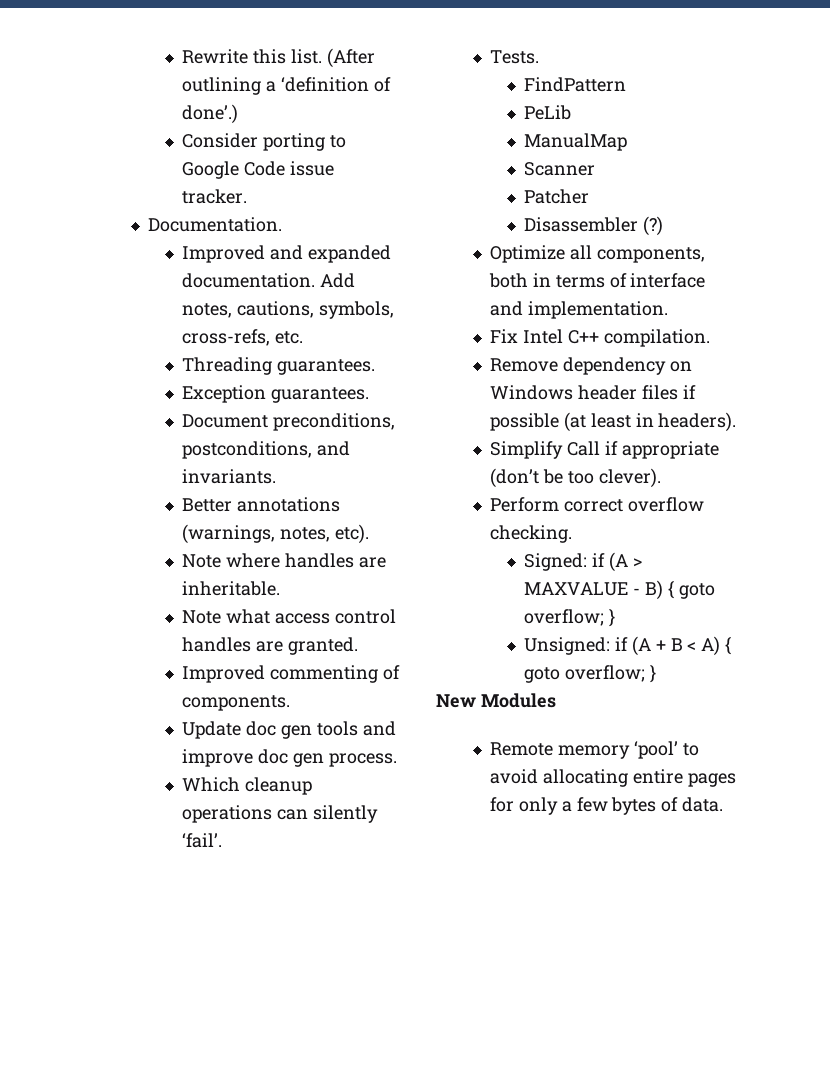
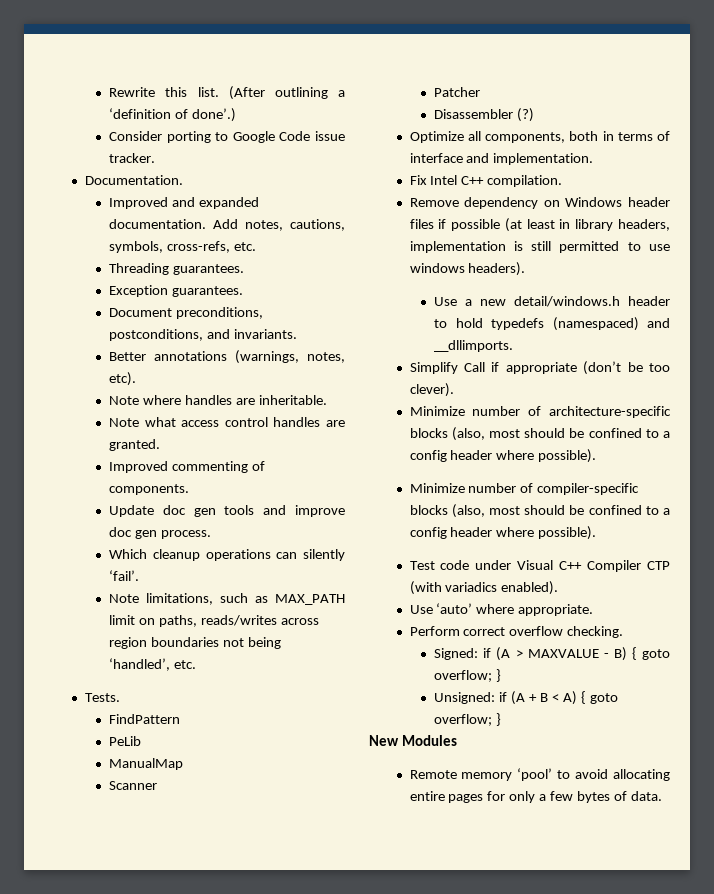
(223, 840) none -> [109,593,345,605] [109,615,319,627] [109,637,281,649] [109,658,197,671] // Note limitations, such as MAX_PATH limit on paths, reads/writes across region boundaries not being ‘handled’, etc.
[658,412,737,432] headers). -> [575,219,670,231] [409,241,670,253] [409,262,526,276] [434,296,670,307] [434,317,670,331] [434,340,514,352] library headers, implementation is still permitted to use windows headers). // Use a new detail/windows.h header to hold typedefs (namespaced) and __dllimports.
(661, 478) none -> [409,406,671,418] [409,427,671,441] [409,449,597,463] [409,483,640,495] [409,504,671,518] [409,526,597,540] [409,560,670,572] [409,581,559,595] [409,603,594,616] // Minimize number of architecture-specific blocks (also, most should be confined to a config header where possible). // Minimize number of compiler-specific blocks (also, most should be confined to a config header where possible). // Test code under Visual C++ Compiler CTP (with variadics enabled). // Use ‘auto’ where appropriate.

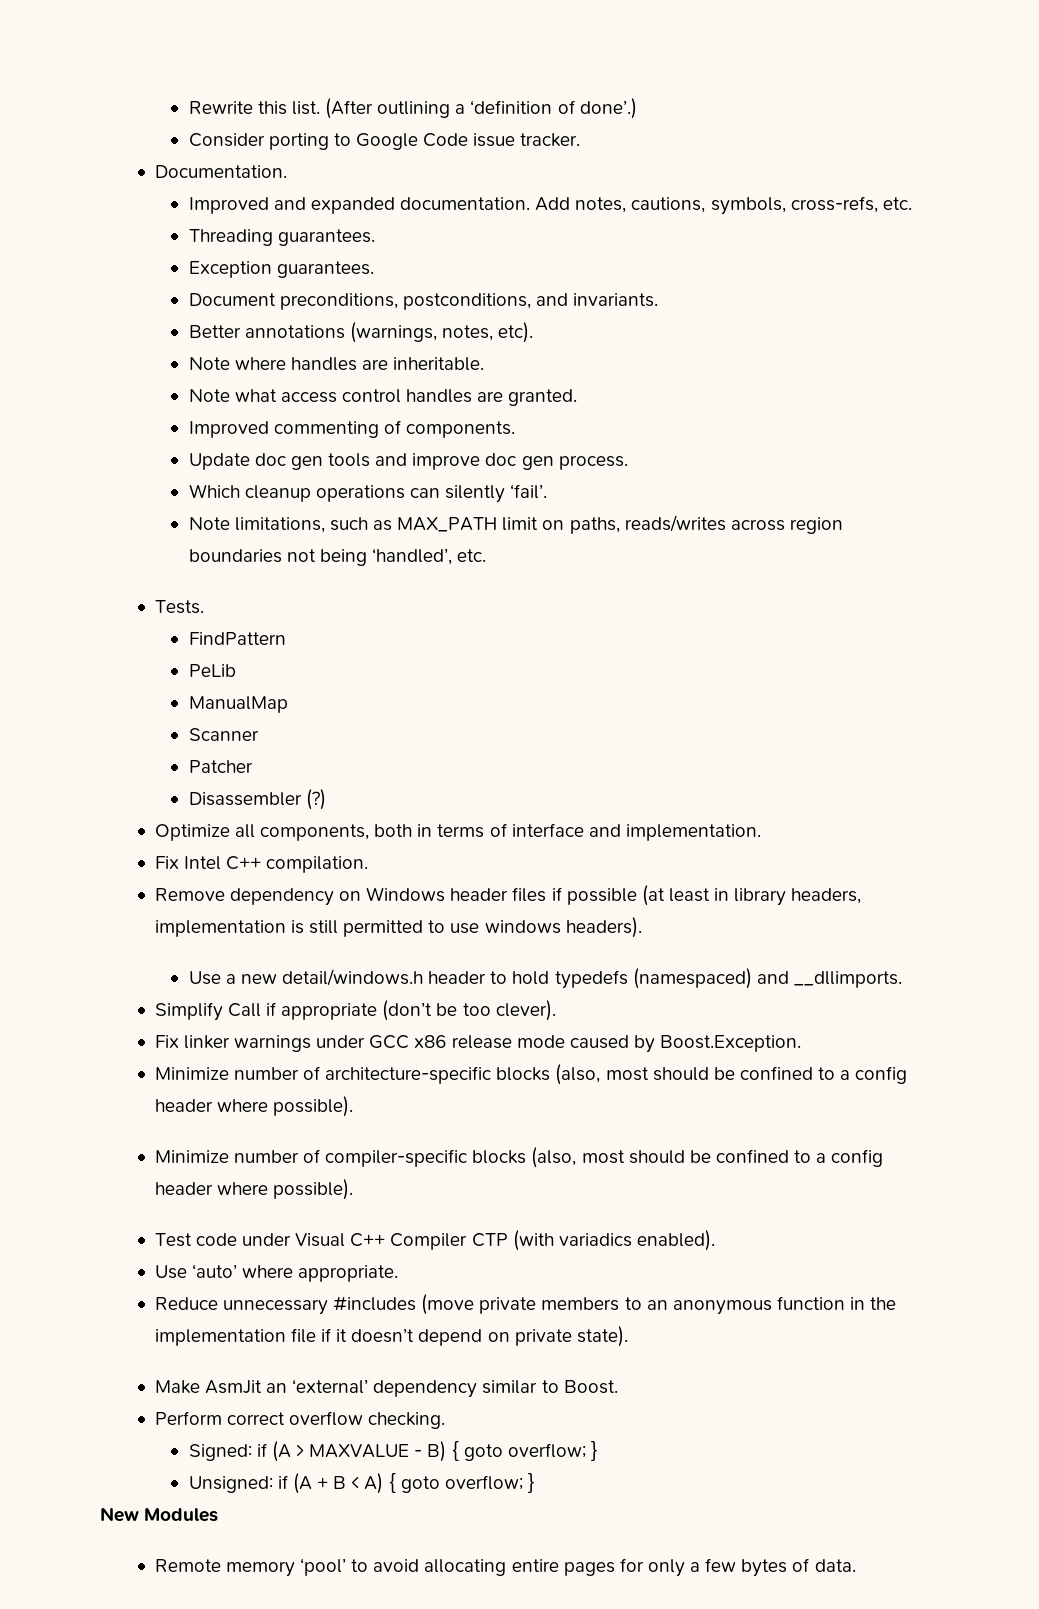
(454, 390) none -> [154,1035,802,1053] // Fix linker warnings under GCC x86 release mode caused by Boost.Exception.
(594, 610) none -> [154,1294,897,1315] [154,1326,628,1347] [154,1379,618,1398] // Reduce unnecessary #includes (move private members to an anonymous function in the implementation file if it doesn’t depend on private state). // Make AsmJit an ‘external’ dependency similar to Boost.

